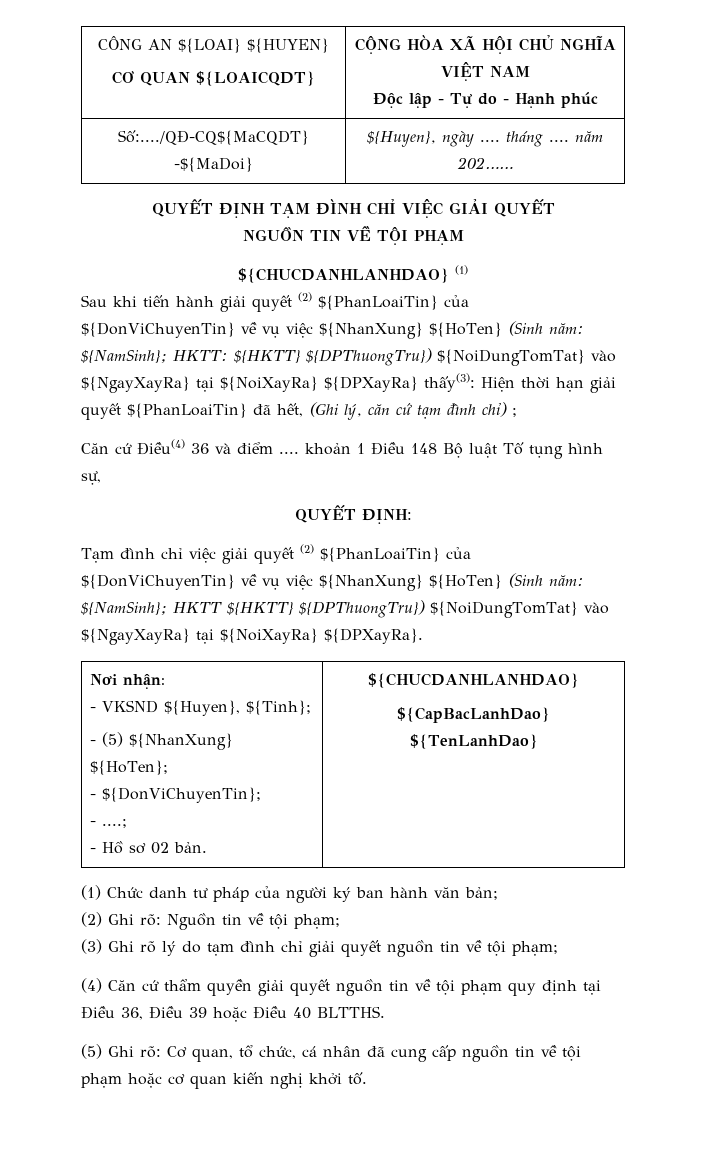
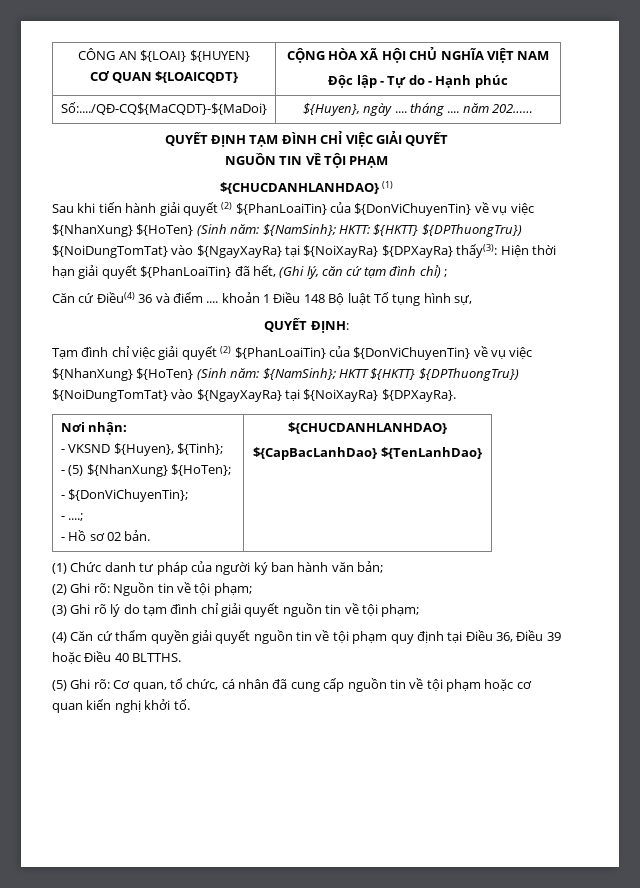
[118,130,309,145] [174,157,253,172] Số:..../QĐ-CQ${MaCQDT} -${MaDoi} -> [61,102,267,115] Số:..../QĐ-CQ${MaCQDT}-${MaDoi}

